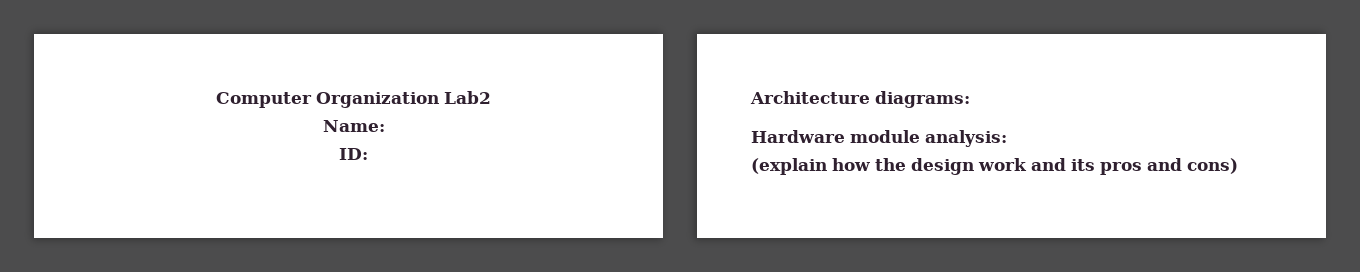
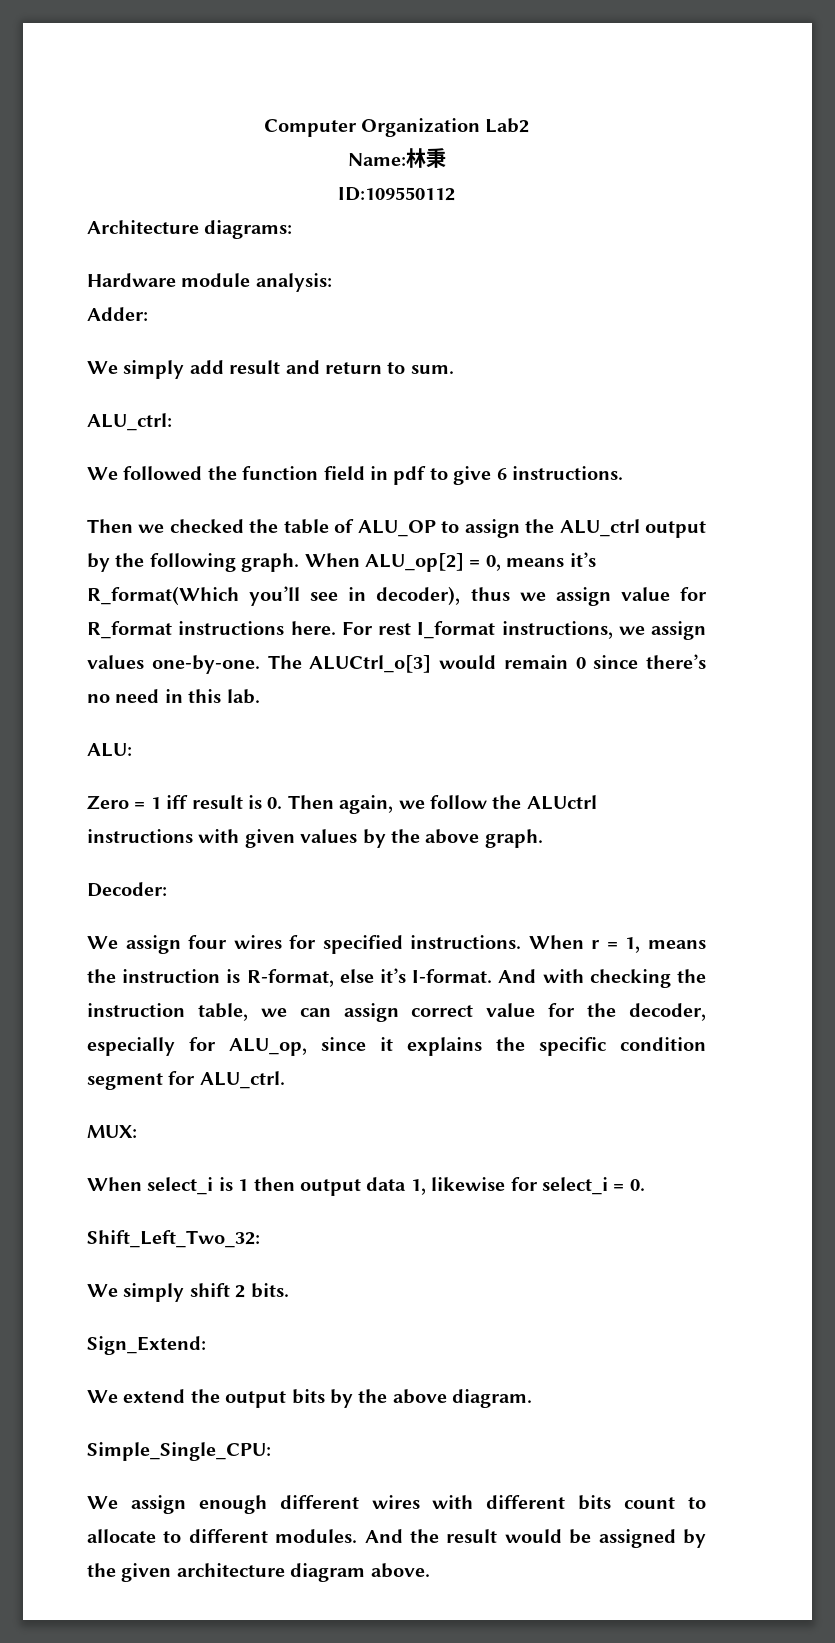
[339,148,368,160] // ID: -> [405,148,446,168] [338,187,455,201] 林秉 // ID:109550112
[751,158,1238,175] (explain how the design work and its pros and cons) -> [87,307,148,321] [87,360,454,379] [87,413,172,431] [87,466,623,485] [87,519,706,538] [87,552,596,572] [87,586,707,606] [87,621,706,640] [87,654,706,674] [87,689,260,704] [87,743,132,757] [87,795,597,814] [87,829,543,848] [87,882,167,897] [87,935,706,954] [87,968,706,988] [87,1003,707,1022] [87,1037,706,1056] [87,1071,285,1090] [87,1125,137,1138] [87,1177,645,1196] [87,1230,260,1248] [87,1283,289,1302] [87,1336,206,1355] [87,1389,533,1408] [87,1442,271,1461] [87,1495,707,1514] [87,1529,706,1548] [87,1563,430,1582] Adder: // We simply add result and return to sum. // ALU_ctrl: // We followed the function field in pdf to give 6 instructions. // Then we checked the table of ALU_OP to assign the ALU_ctrl output by the following graph. When ALU_op[2] = 0, means it’s R_format(Which you’ll see in decoder), thus we assign value for R_format instructions here. For rest I_format instructions, we assign values one-by-one. The ALUCtrl_o[3] would remain 0 since there’s no need in this lab. // ALU: // Zero = 1 iff result is 0. Then again, we follow the ALUctrl instructions with given values by the above graph. // Decoder: // We assign four wires for specified instructions. When r = 1, means the instruction is R-format, else it’s I-format. And with checking the instruction table, we can assign correct value for the decoder, especially for ALU_op, since it explains the specific condition segment for ALU_ctrl. // MUX: // When select_i is 1 then output data 1, likewise for select_i = 0. // Shift_Left_Two_32: // We simply shift 2 bits. // Sign_Extend: // We extend the output bits by the above diagram. // Simple_Single_CPU: // We assign enough different wires with different bits count to allocate to different modules. And the result would be assigned by the given architecture diagram above.

